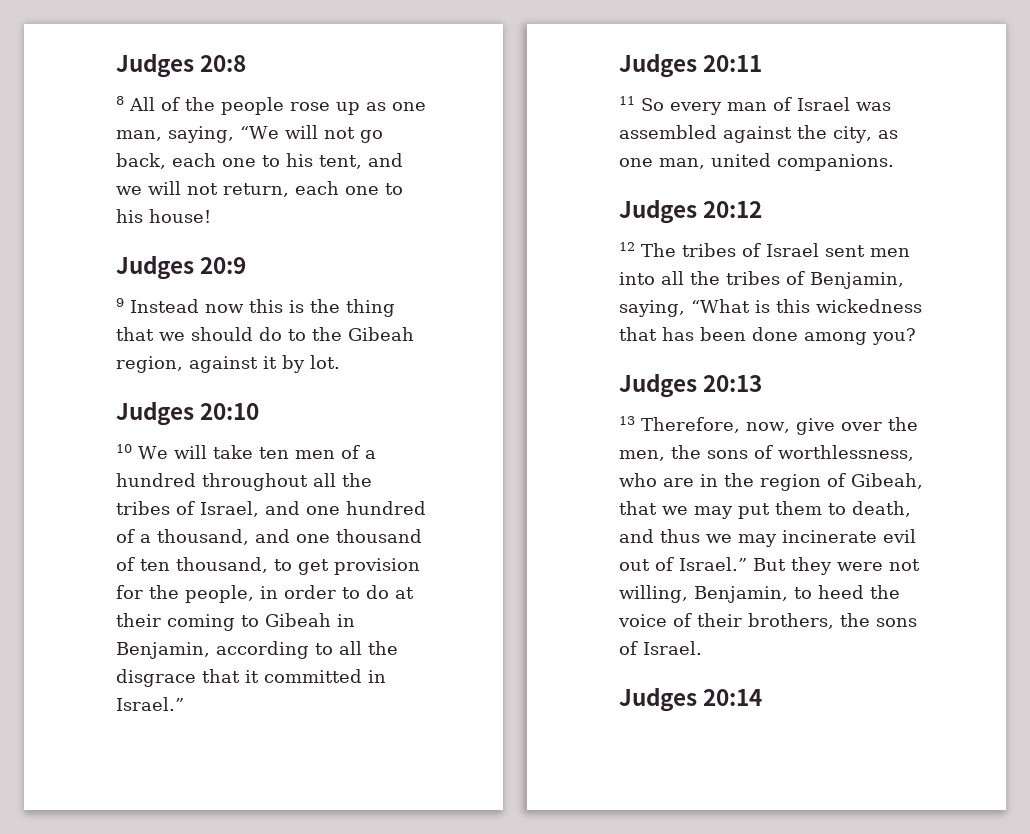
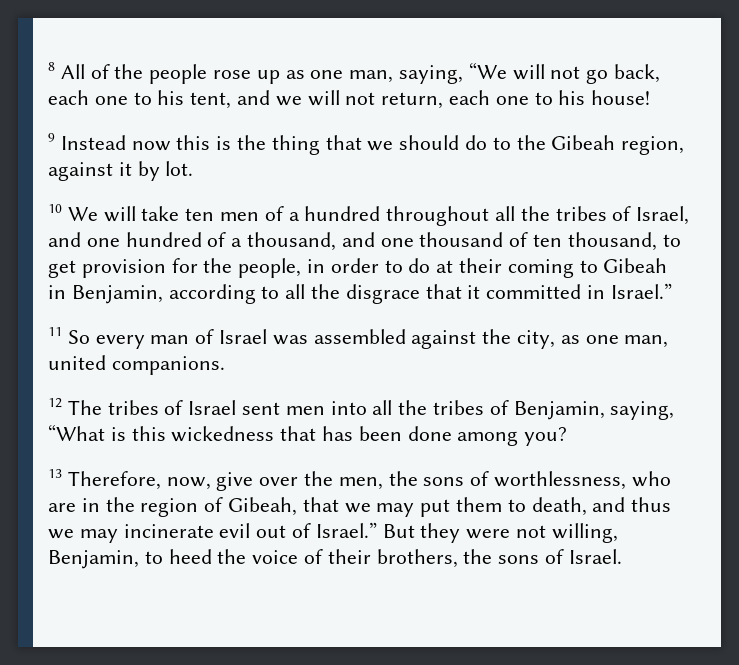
[116,53,247,78] Judges 20:8 // -> (48, 66) none
[116,255,247,280] // Judges 20:9 -> (651, 97) none
[116,401,260,426] // Judges 20:10 -> (194, 168) none
[619,53,763,78] // Judges 20:11 -> (672, 291) none
[619,199,763,224] // Judges 20:12 -> (225, 365) none
[619,373,763,398] // Judges 20:13 -> (568, 436) none
[619,687,763,712] // Judges 20:14 -> (622, 556) none

